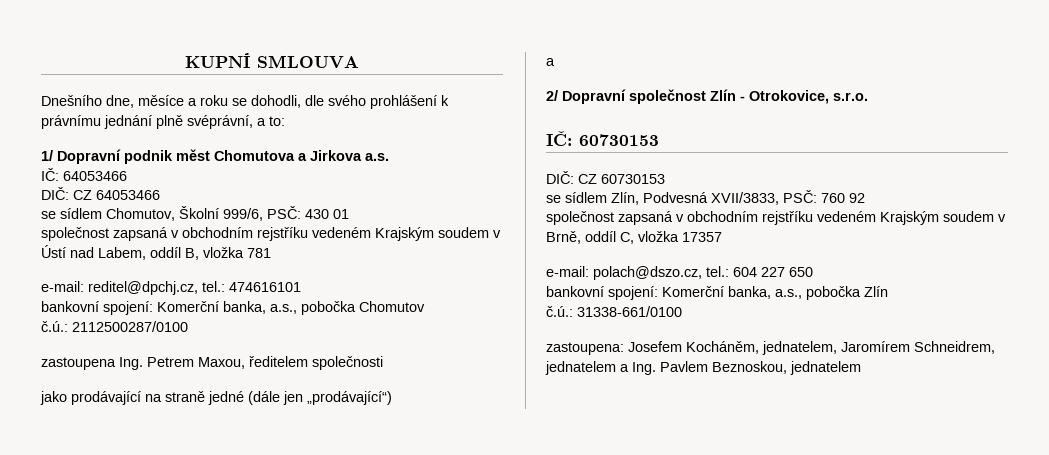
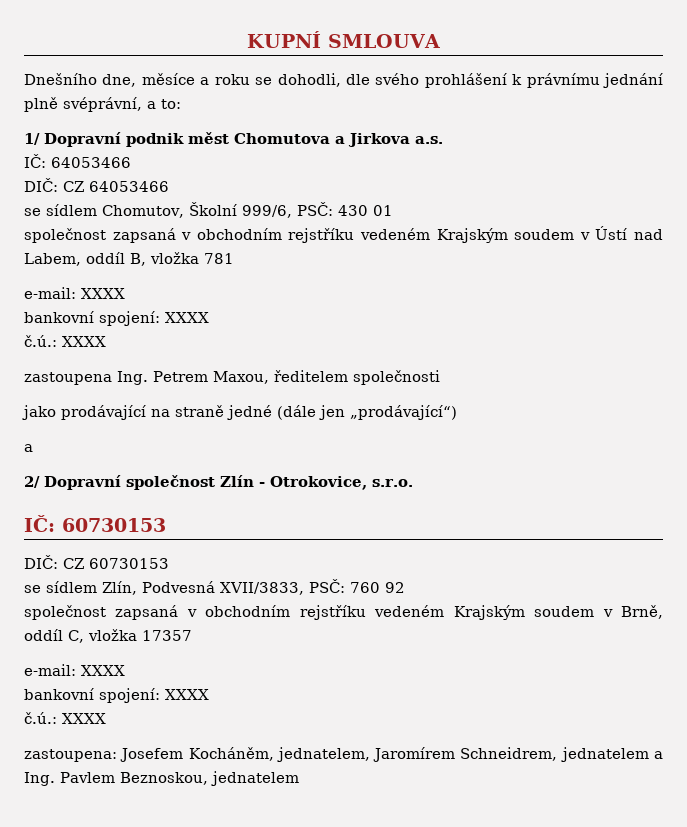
[88,281,301,295] [41,301,425,315] [41,321,188,332] reditel@dpchj.cz, tel.: 474616101 // bankovní spojení: Komerční banka, a.s., pobočka Chomutov // č.ú.: 2112500287/0100 -> [81,288,125,299] [24,311,209,326] [24,335,106,347] XXXX // bankovní spojení: XXXX // č.ú.: XXXX
[593,266,813,280] [546,286,888,300] [546,306,682,317] polach@dszo.cz, tel.: 604 227 650 // bankovní spojení: Komerční banka, a.s., pobočka Zlín // č.ú.: 31338-661/0100 -> [81,665,125,676] [24,688,209,703] [24,712,106,724] XXXX // bankovní spojení: XXXX // č.ú.: XXXX

